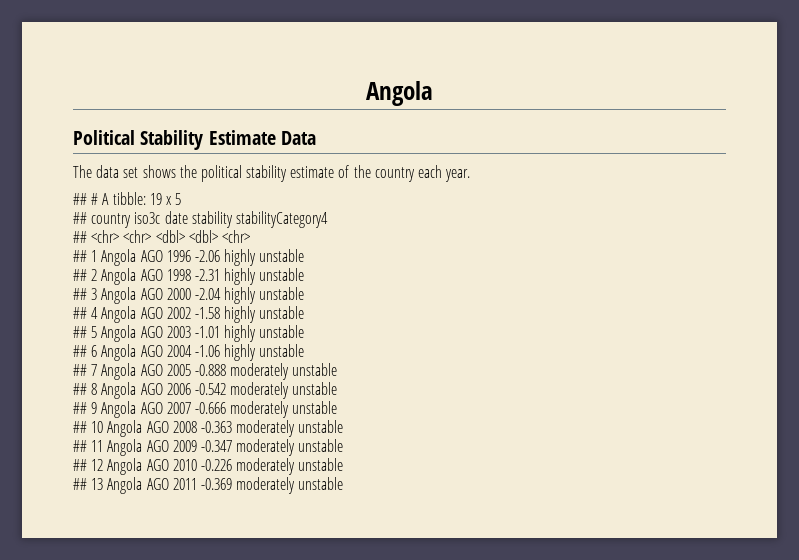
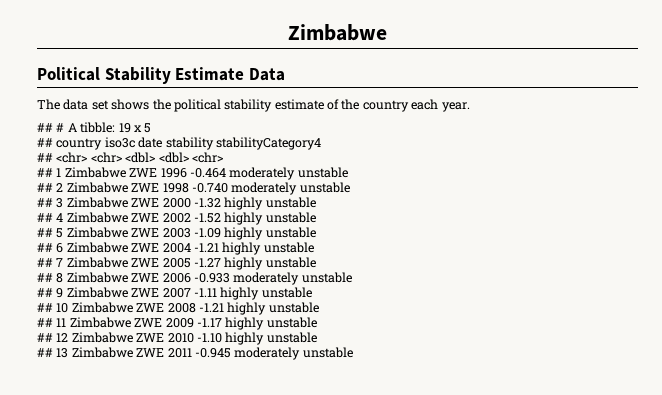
[366,81,433,106] Angola -> [288,24,387,41] Zimbabwe
[101,249,305,266] [73,268,257,285] Angola AGO 1996 -2.06 highly unstable // ## 2 Angola AGO 1998 -2.31 highly -> [64,167,348,180] [37,182,298,195] Zimbabwe ZWE 1996 -0.464 moderately unstable // ## 2 Zimbabwe ZWE 1998 -0.740 moderately
[101,287,221,304] Angola AGO 2000 -2.04 -> [66,197,221,208] Zimbabwe ZWE 2000 -1.32
[101,306,220,323] Angola AGO 2002 -1.58 -> [66,212,221,223] Zimbabwe ZWE 2002 -1.52
[101,325,220,342] Angola AGO 2003 -1.01 -> [66,227,221,238] Zimbabwe ZWE 2003 -1.09
[101,344,220,361] Angola AGO 2004 -1.06 -> [66,242,219,253] Zimbabwe ZWE 2004 -1.21
[101,363,290,380] Angola AGO 2005 -0.888 moderately -> [66,257,264,270] Zimbabwe ZWE 2005 -1.27 highly
[101,382,226,399] Angola AGO 2006 -0.542 -> [66,272,230,283] Zimbabwe ZWE 2006 -0.933
[101,401,338,418] [73,420,344,437] [73,439,344,456] [73,458,296,475] Angola AGO 2007 -0.666 moderately unstable // ## 10 Angola AGO 2008 -0.363 moderately unstable // ## 11 Angola AGO 2009 -0.347 moderately unstable // ## 12 Angola AGO 2010 -0.226 moderately -> [66,287,312,300] [37,302,319,315] [37,317,317,330] [37,332,265,345] Zimbabwe ZWE 2007 -1.11 highly unstable // ## 10 Zimbabwe ZWE 2008 -1.21 highly unstable // ## 11 Zimbabwe ZWE 2009 -1.17 highly unstable // ## 12 Zimbabwe ZWE 2010 -1.10 highly
[107,477,232,494] Angola AGO 2011 -0.369 -> [71,347,231,358] Zimbabwe ZWE 2011 -0.945

